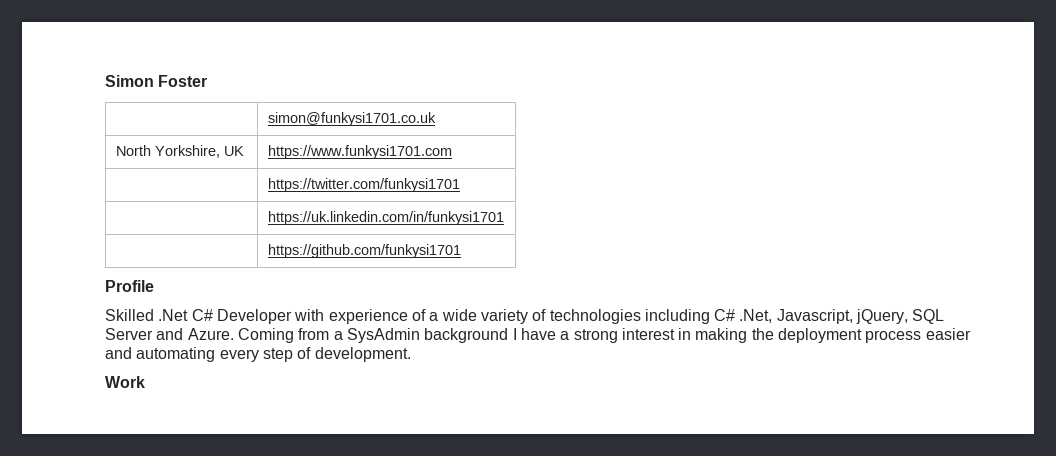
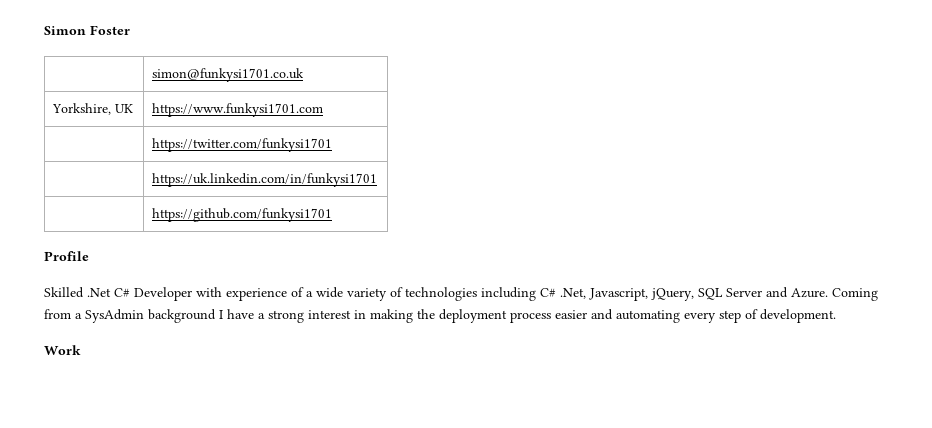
[115,145,151,156] North -> (304, 75) none

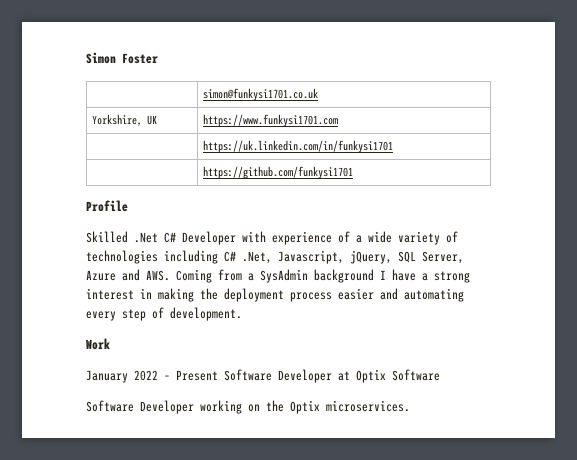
[151,138,332,152] // | https://twitter.com/funkysi1701 -> (339, 120) none
[726,287,828,298] Server and Azure. -> [422,251,464,264] [86,269,170,281] Server, Azure and AWS.
(81, 350) none -> [86,369,440,383] [86,400,410,414] // January 2022 – Present Software Developer at Optix Software // Software Developer working on the Optix microservices.

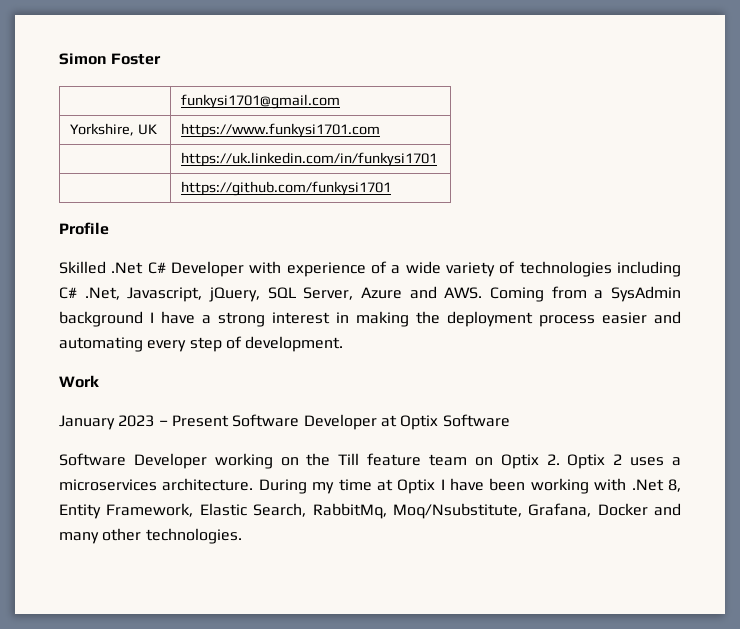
[203,88,319,101] simon@funkysi1701.co.uk -> [181,94,341,109] funkysi1701@gmail.com
[134,370,158,381] 2022 -> [118,415,155,427] 2023
[290,400,410,414] Optix microservices. -> [338,453,681,469] [59,478,681,494] [59,503,681,519] [59,528,242,544] Till feature team on Optix 2. Optix 2 uses a microservices architecture. During my time at Optix I have been working with .Net 8, Entity Framework, Elastic Search, RabbitMq, Moq/Nsubstitute, Grafana, Docker and many other technologies.

